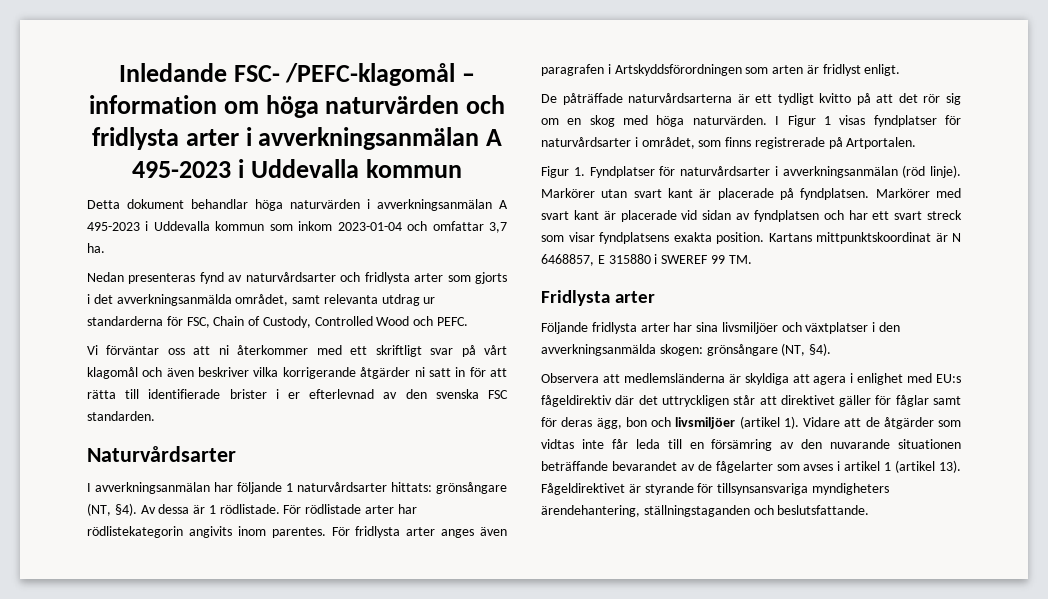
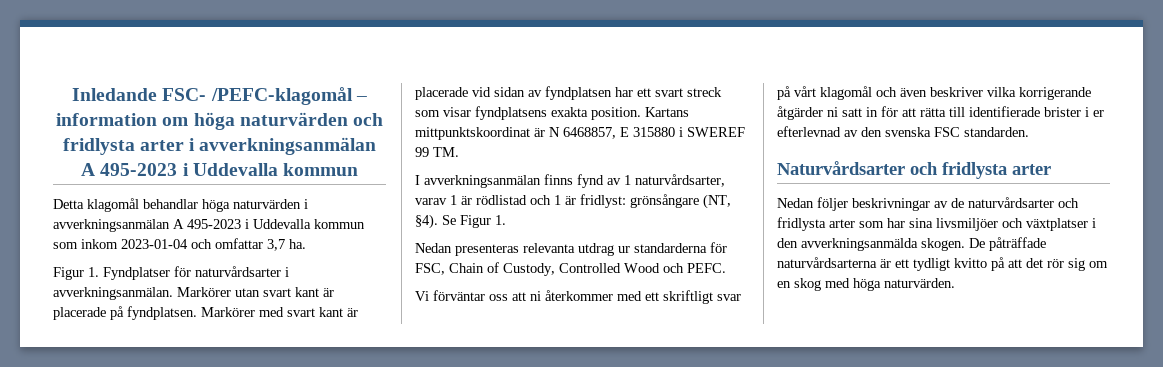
[127,199,184,209] dokument -> [87,198,139,212] klagomål
[87,272,508,284] [87,294,321,306] Nedan presenteras fynd av naturvårdsarter och fridlysta arter som gjorts i det avverkningsanmälda området, samt -> [53,266,289,280] [53,287,334,300] [53,306,358,320] [415,86,722,100] [415,106,689,120] [415,127,745,140] [415,147,459,157] [415,174,725,188] [415,194,731,209] [415,214,506,229] [415,243,519,256] Figur 1. Fyndplatser för naturvårdsarter i avverkningsanmälan. Markörer utan svart kant är placerade på fyndplatsen. Markörer med svart kant är placerade vid sidan av fyndplatsen har ett svart streck som visar fyndplatsens exakta position. Kartans mittpunktskoordinat är N 6468857, E 315880 i SWEREF 99 TM. // I avverkningsanmälan finns fynd av 1 naturvårdsarter, varav 1 är rödlistad och 1 är fridlyst: grönsångare (NT, §4). Se Figur 1. // Nedan presenteras
[87,482,507,494] [87,503,417,516] [87,526,507,538] [541,64,901,76] // I avverkningsanmälan har följande 1 naturvårdsarter hittats: grönsångare (NT, §4). Av dessa är 1 rödlistade. För rödlistade arter har rödlistekategorin angivits inom parentes. För fridlysta arter anges även paragrafen i Artskyddsförordningen som arten är fridlyst enligt. // -> [910,162,1051,179] [777,197,1079,211] [777,217,1096,231] [777,238,965,251] och fridlysta arter // Nedan följer beskrivningar av de naturvårdsarter och fridlysta arter som har sina livsmiljöer och växtplatser i den avverkningsanmälda skogen.
[775,115,961,127] [541,137,917,149] [541,165,961,178] [541,188,961,200] [541,210,962,222] [541,232,961,244] [541,254,752,266] [541,290,656,306] [541,322,901,334] [541,343,832,356] [541,373,961,385] [541,395,961,407] [541,416,961,429] [541,439,961,451] [541,460,962,473] [541,483,889,495] [541,505,870,517] I Figur 1 visas fyndplatser för naturvårdsarter i området, som finns registrerade på Artportalen. // Figur 1. Fyndplatser för naturvårdsarter i avverkningsanmälan (röd linje). Markörer utan svart kant är placerade på fyndplatsen. Markörer med svart kant är placerade vid sidan av fyndplatsen och har ett svart streck som visar fyndplatsens exakta position. Kartans mittpunktskoordinat är N 6468857, E 315880 i SWEREF 99 TM. // Fridlysta arter // Följande fridlysta arter har sina livsmiljöer och växtplatser i den avverkningsanmälda skogen: grönsångare (NT, §4). // Observera att medlemsländerna är skyldiga att agera i enlighet med EU:s fågeldirektiv där det uttryckligen står att direktivet gäller för fåglar samt för deras ägg, bon och livsmiljöer (artikel 1). Vidare att de åtgärder som vidtas inte får leda till en försämring av den nuvarande situationen beträffande bevarandet av de fågelarter som avses i artikel 1 (artikel 13). Fågeldirektivet är styrande för tillsynsansvariga myndigheters ärendehantering, ställningstaganden och beslutsfattande. -> (955, 283) none

